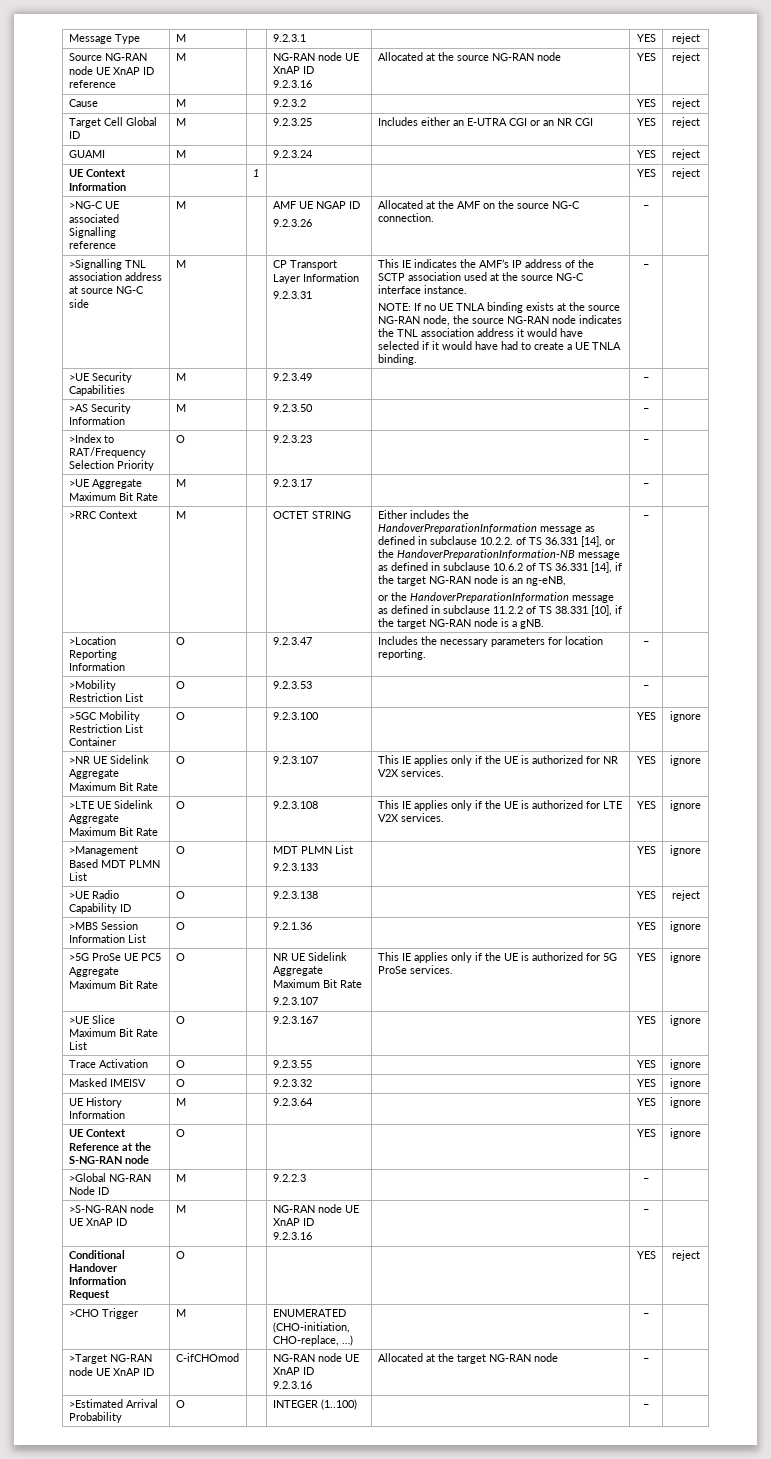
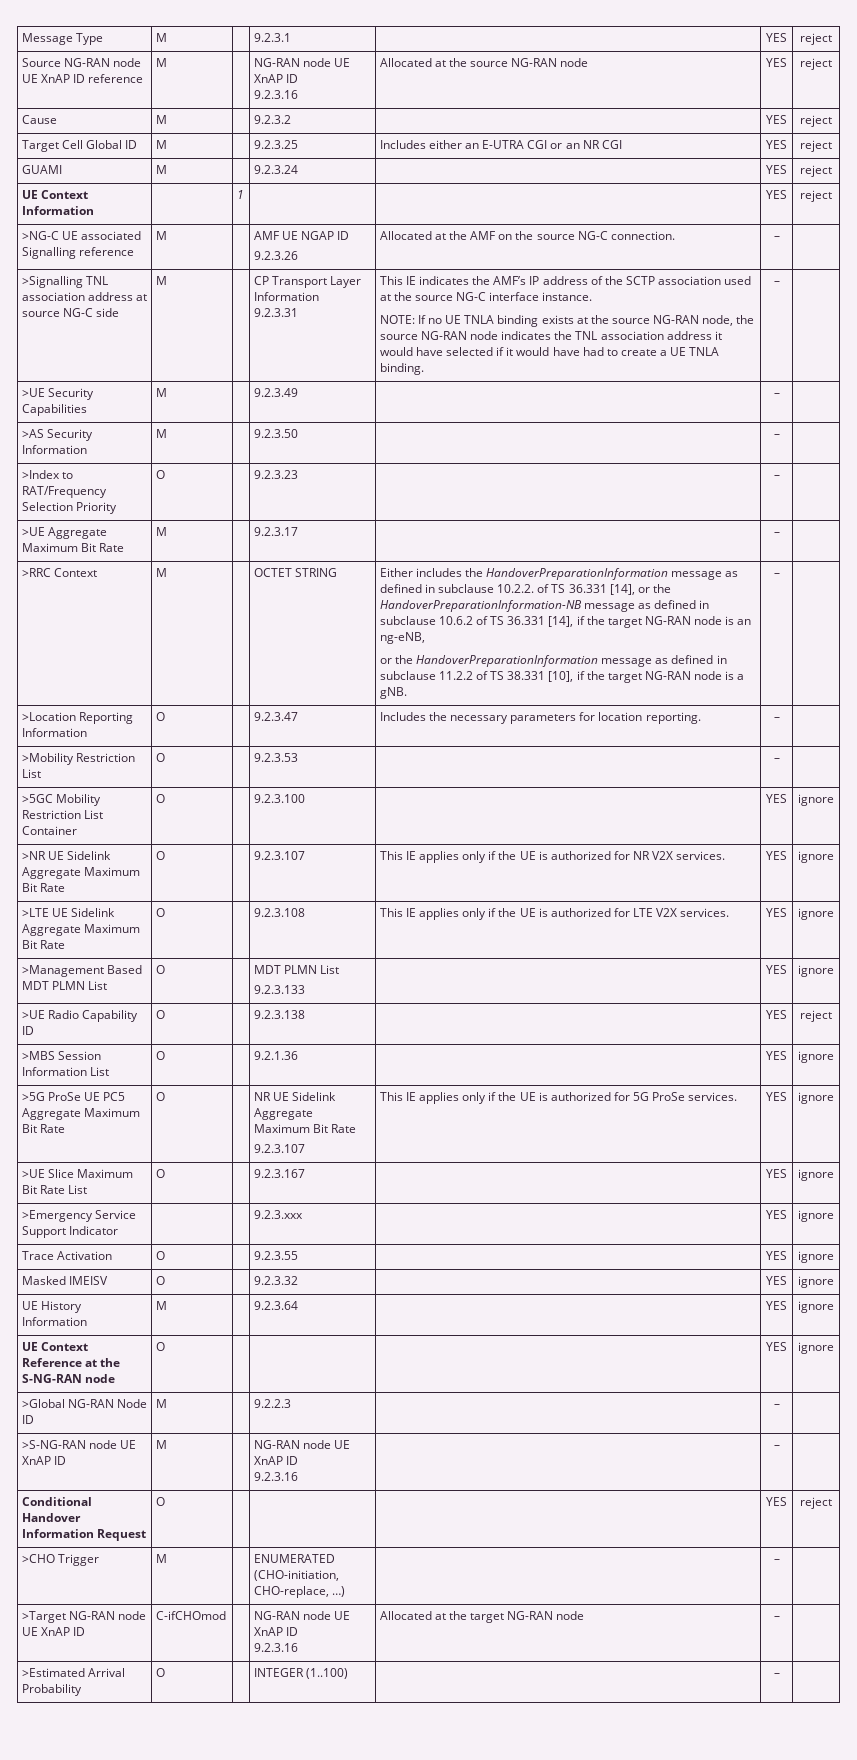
(701, 1020) none -> [21,1210,136,1222] [21,1226,118,1238] [253,1210,303,1219] [766,1210,787,1219] [798,1210,834,1222] // >Emergency Service Support Indicator | | | 9.2.3.xxx | | YES | ignore

